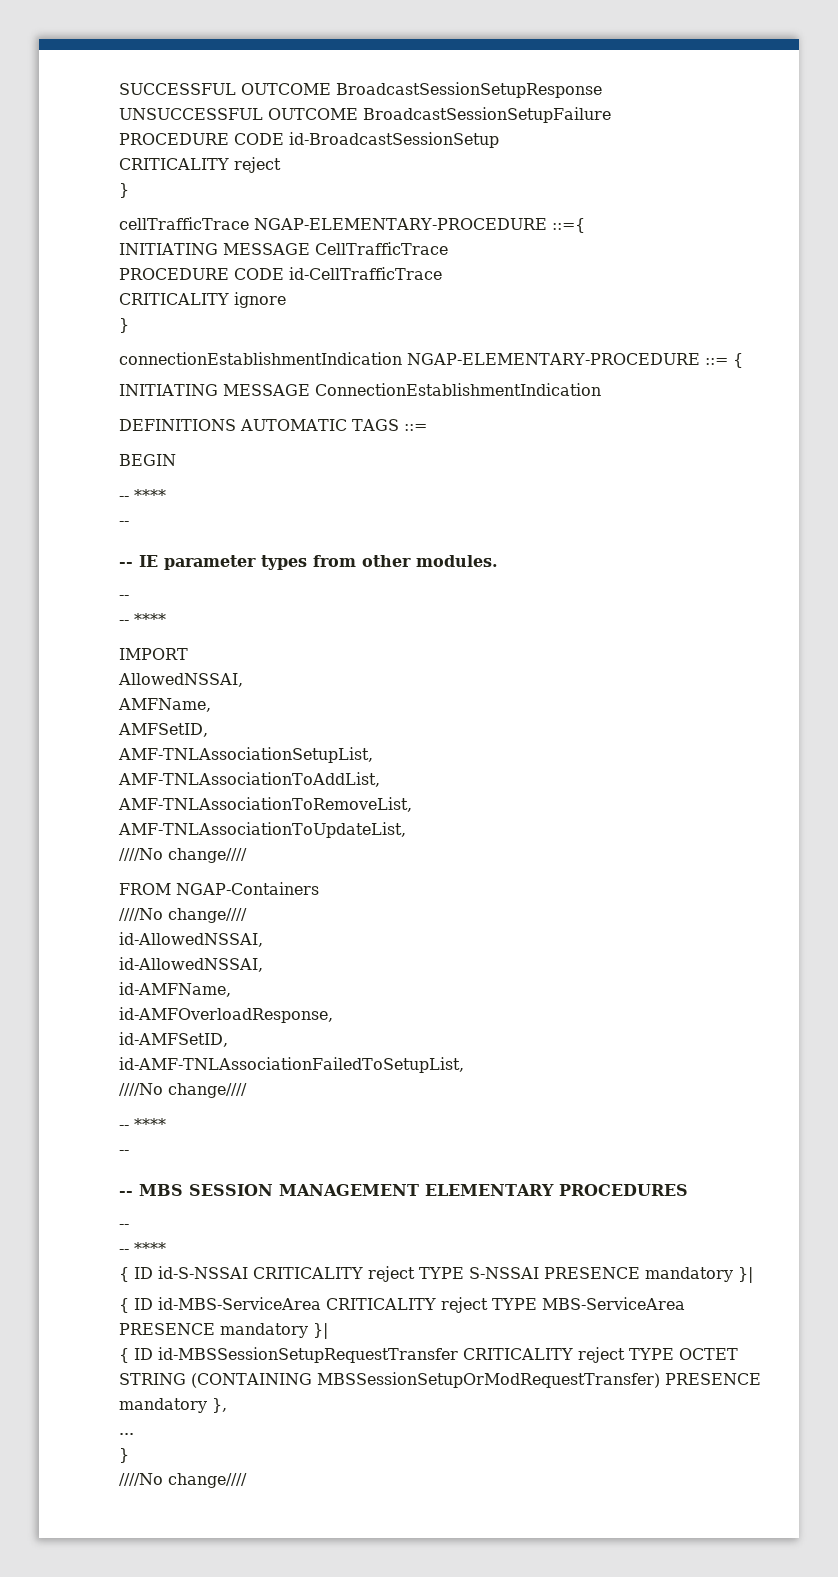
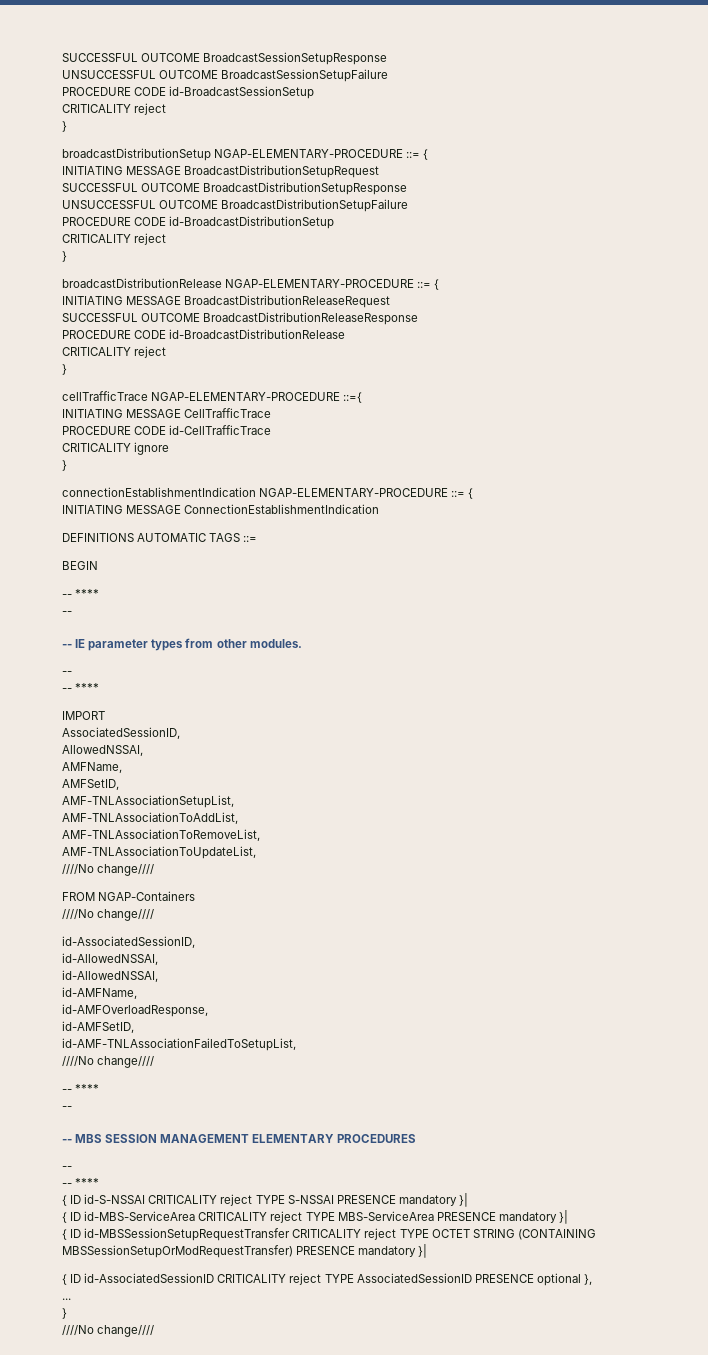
(129, 190) none -> [62,148,429,161] [62,165,380,178] [62,182,408,195] [62,199,409,212] [62,216,335,229] [62,233,167,245] [62,251,67,262] [62,278,440,290] [62,295,391,308] [62,312,419,325] [62,329,346,339] [62,346,167,358] [62,364,67,375] // broadcastDistributionSetup NGAP-ELEMENTARY-PROCEDURE ::= { // INITIATING MESSAGE BroadcastDistributionSetupRequest // SUCCESSFUL OUTCOME BroadcastDistributionSetupResponse // UNSUCCESSFUL OUTCOME BroadcastDistributionSetupFailure // PROCEDURE CODE id-BroadcastDistributionSetup // CRITICALITY reject // } // broadcastDistributionRelease NGAP-ELEMENTARY-PROCEDURE ::= { // INITIATING MESSAGE BroadcastDistributionReleaseRequest // SUCCESSFUL OUTCOME BroadcastDistributionReleaseResponse // PROCEDURE CODE id-BroadcastDistributionRelease // CRITICALITY reject // }
(188, 654) none -> [62,727,180,739] // AssociatedSessionID,
(247, 915) none -> [62,936,195,948] // id-AssociatedSessionID,
(207, 1405) none -> [418,1244,428,1258] [62,1273,581,1286] }| // { ID id-AssociatedSessionID CRITICALITY reject TYPE AssociatedSessionID PRESENCE optional

